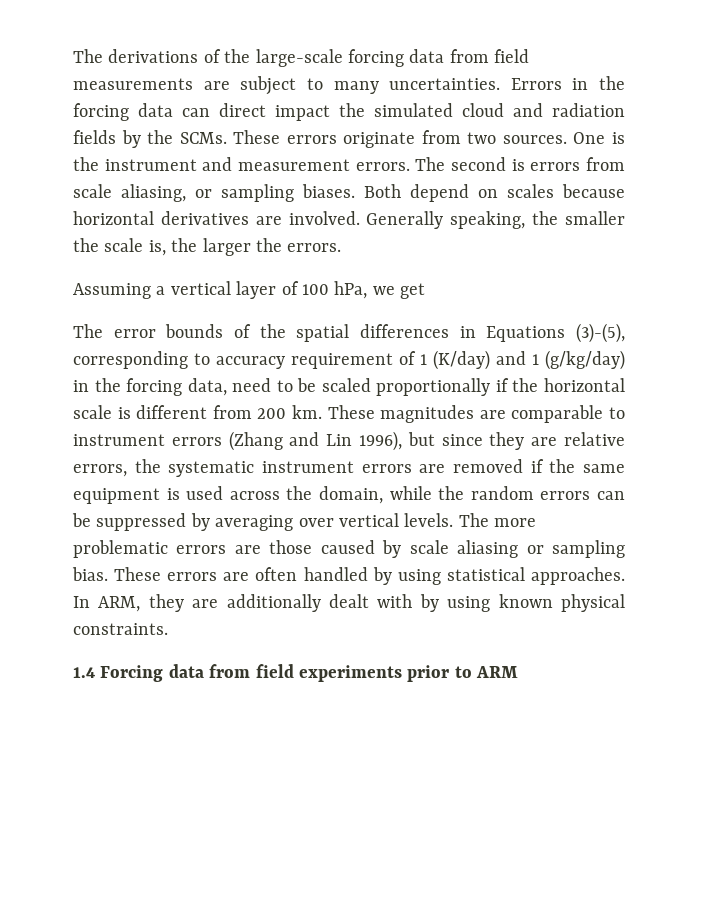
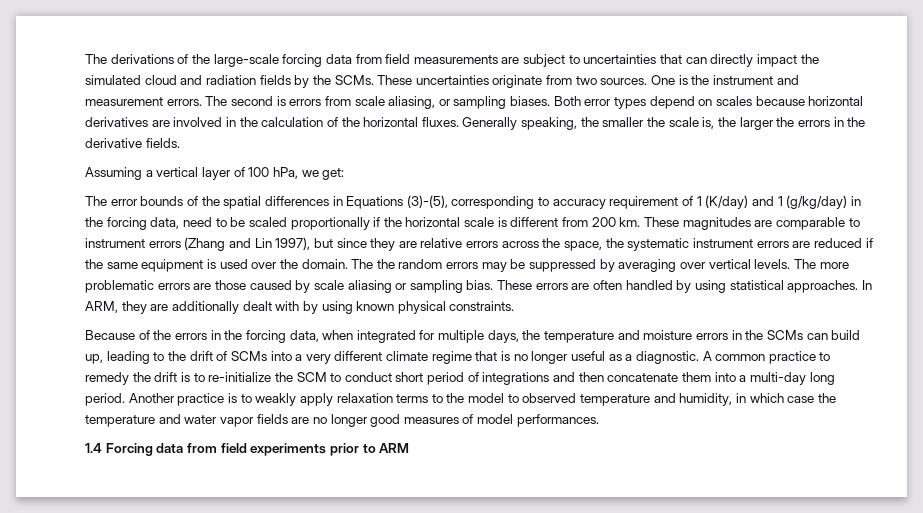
[333,76,625,94] [73,103,266,121] many uncertainties. Errors in the forcing data can direct -> [583,54,754,67] uncertainties that can directly
[286,135,337,144] errors -> [415,75,489,85] uncertainties
(401, 191) none -> [584,97,647,109] error types
[288,211,360,225] involved. -> [173,117,459,127] involved in the calculation of the horizontal fluxes.
[287,243,342,252] errors. -> [797,117,866,127] [85,138,180,148] errors in the derivative fields.
[400,283,426,299] get -> [322,168,345,180] get:
[359,431,403,451] 1996), -> [275,237,311,250] 1997),
[73,464,127,477] errors, -> [466,238,603,251] errors across the space,
[453,459,523,473] removed -> [813,238,862,248] reduced
[229,486,432,504] across the domain, while -> [251,259,374,269] over the domain. The
[597,491,626,500] can -> [481,262,507,272] may
(168, 629) none -> [85,330,861,343] [85,351,831,364] [85,372,835,385] [85,393,836,406] [85,414,599,427] // Because of the errors in the forcing data, when integrated for multiple days, the temperature and moisture errors in the SCMs can build up, leading to the drift of SCMs into a very different climate regime that is no longer useful as a diagnostic. A common practice to remedy the drift is to re-initialize the SCM to conduct short period of integrations and then concatenate them into a multi-day long period. Another practice is to weakly apply relaxation terms to the model to observed temperature and humidity, in which case the temperature and water vapor fields are no longer good measures of model performances.

